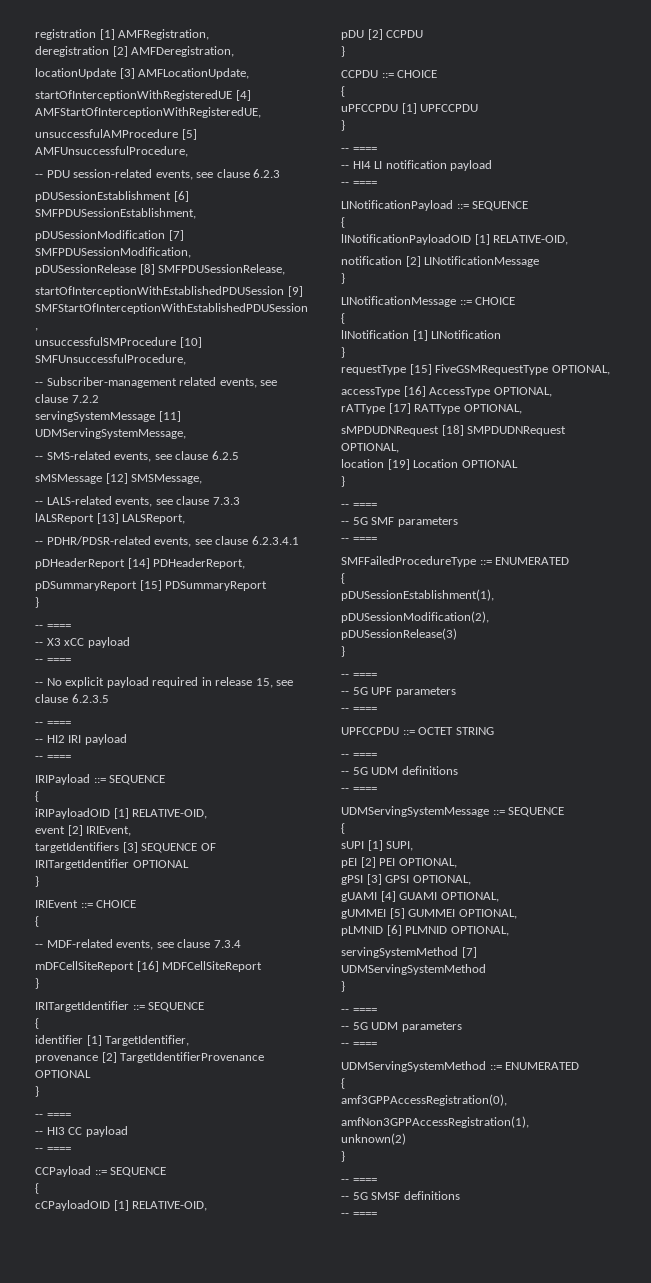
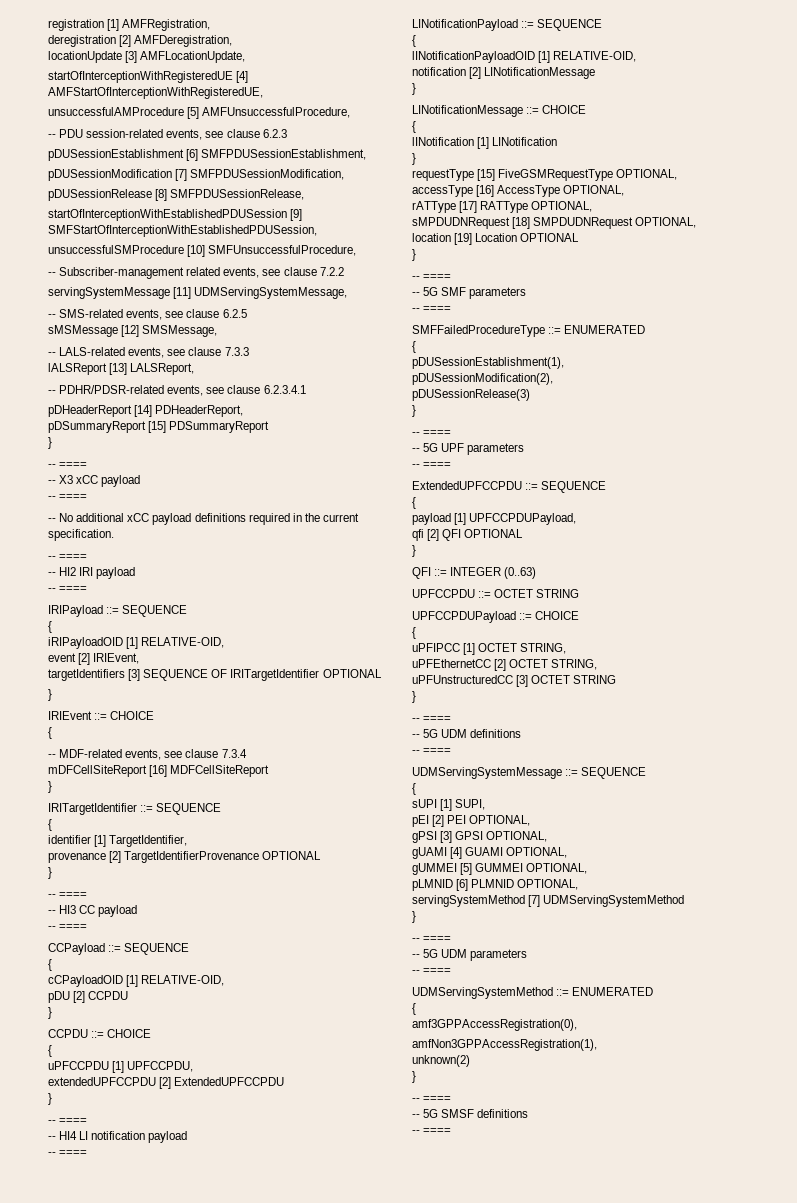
[65,677,294,688] [35,694,109,703] explicit payload required in release 15, see clause 6.2.3.5 -> [76,513,359,525] [48,529,114,541] additional xCC payload definitions required in the current specification.
[420,104,479,112] UPFCCPDU -> [127,1061,194,1072] [48,1077,285,1089] UPFCCPDU, // extendedUPFCCPDU [2] ExtendedUPFCCPDU
[341,727,494,735] UPFCCPDU ::= OCTET STRING -> [412,481,607,493] [412,497,416,509] [412,513,577,525] [412,529,524,541] [412,545,416,557] [412,567,537,579] [412,589,580,598] [412,611,580,623] [412,627,416,639] [412,643,567,655] [412,659,598,671] [412,675,617,687] [412,691,416,703] ExtendedUPFCCPDU ::= SEQUENCE // { // payload [1] UPFCCPDUPayload, // qfi [2] QFI OPTIONAL // } // QFI ::= INTEGER (0..63) // UPFCCPDU ::= OCTET STRING // UPFCCPDUPayload ::= CHOICE // { // uPFIPCC [1] OCTET STRING, // uPFEthernetCC [2] OCTET STRING, // uPFUnstructuredCC [3] OCTET STRING // }

